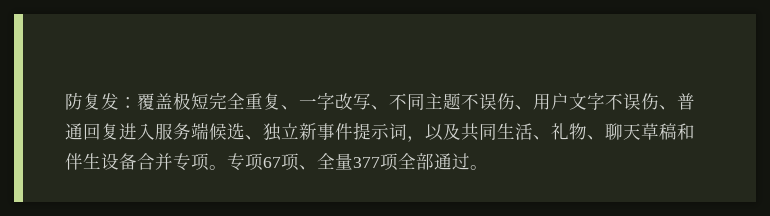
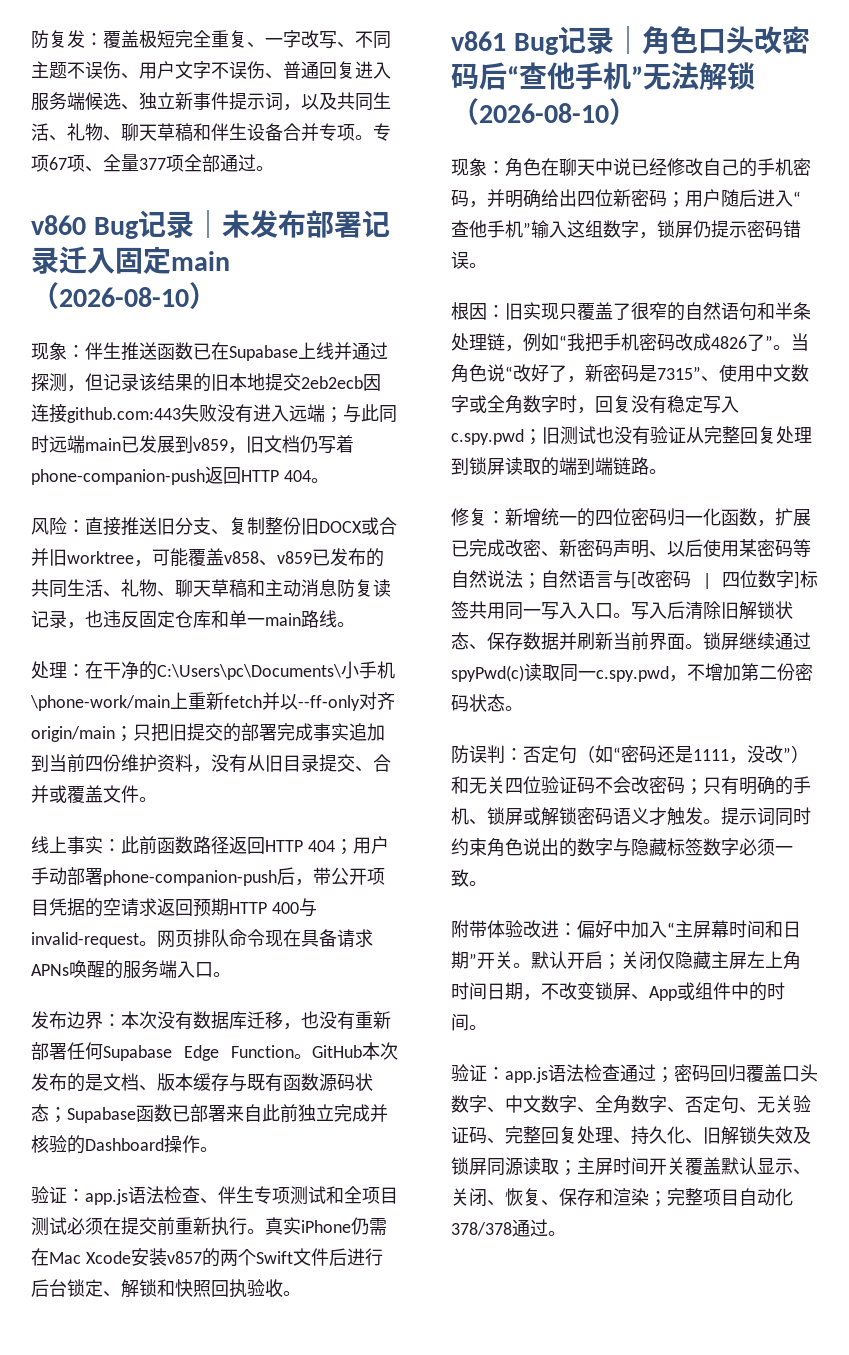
(488, 167) none -> [31,210,390,239] [31,246,230,274] [31,282,217,309] [31,342,388,361] [31,373,381,392] [31,404,397,423] [31,435,354,454] [31,466,329,485] [31,517,397,536] [31,548,384,567] [31,579,391,598] [31,610,355,629] [31,661,395,680] [30,692,395,711] [31,723,385,742] [31,754,391,773] [31,785,157,803] [31,836,389,855] [31,867,385,886] [31,898,317,917] [31,929,373,948] [31,960,231,979] [31,1011,391,1030] [31,1042,398,1061] [31,1073,373,1092] [31,1104,388,1123] [31,1135,218,1154] [31,1186,398,1205] [31,1217,387,1236] [31,1248,383,1267] [31,1279,301,1298] [451,26,810,55] [451,62,755,90] [451,98,637,125] [451,158,811,177] [451,189,801,208] [451,220,801,239] [451,251,487,269] [451,302,811,321] [451,333,809,352] [451,364,809,383] [451,395,739,414] [451,426,812,445] [451,457,667,476] [451,508,811,527] [451,539,811,558] [451,570,818,589] [451,601,793,620] [451,632,811,650] [451,663,813,682] [451,694,523,712] [451,745,809,764] [451,776,811,795] [451,807,811,826] [451,838,793,857] [451,869,487,887] [451,920,801,939] [451,951,801,970] [451,982,785,1001] [451,1013,487,1031] [451,1064,818,1083] [451,1095,811,1114] [451,1126,811,1145] [451,1157,811,1176] [451,1188,793,1207] [451,1219,566,1237] // v860 Bug记录｜未发布部署记录迁入固定main（2026-08-10） // 现象：伴生推送函数已在Supabase上线并通过探测，但记录该结果的旧本地提交2eb2ecb因连接github.com:443失败没有进入远端；与此同时远端main已发展到v859，旧文档仍写着phone-companion-push返回HTTP 404。 // 风险：直接推送旧分支、复制整份旧DOCX或合并旧worktree，可能覆盖v858、v859已发布的共同生活、礼物、聊天草稿和主动消息防复读记录，也违反固定仓库和单一main路线。 // 处理：在干净的C:\Users\pc\Documents\小手机\phone-work/main上重新fetch并以--ff-only对齐origin/main；只把旧提交的部署完成事实追加到当前四份维护资料，没有从旧目录提交、合并或覆盖文件。 // 线上事实：此前函数路径返回HTTP 404；用户手动部署phone-companion-push后，带公开项目凭据的空请求返回预期HTTP 400与invalid-request。网页排队命令现在具备请求APNs唤醒的服务端入口。 // 发布边界：本次没有数据库迁移，也没有重新部署任何Supabase Edge Function。GitHub本次发布的是文档、版本缓存与既有函数源码状态；Supabase函数已部署来自此前独立完成并核验的Dashboard操作。 // 验证：app.js语法检查、伴生专项测试和全项目测试必须在提交前重新执行。真实iPhone仍需在Mac Xcode安装v857的两个Swift文件后进行后台锁定、解锁和快照回执验收。 // v861 Bug记录｜角色口头改密码后“查他手机”无法解锁（2026-08-10） // 现象：角色在聊天中说已经修改自己的手机密码，并明确给出四位新密码；用户随后进入“查他手机”输入这组数字，锁屏仍提示密码错误。 // 根因：旧实现只覆盖了很窄的自然语句和半条处理链，例如“我把手机密码改成4826了”。当角色说“改好了，新密码是7315”、使用中文数字或全角数字时，回复没有稳定写入c.spy.pwd；旧测试也没有验证从完整回复处理到锁屏读取的端到端链路。 // 修复：新增统一的四位密码归一化函数，扩展已完成改密、新密码声明、以后使用某密码等自然说法；自然语言与[改密码 | 四位数字]标签共用同一写入入口。写入后清除旧解锁状态、保存数据并刷新当前界面。锁屏继续通过spyPwd(c)读取同一c.spy.pwd，不增加第二份密码状态。 // 防误判：否定句（如“密码还是1111，没改”）和无关四位验证码不会改密码；只有明确的手机、锁屏或解锁密码语义才触发。提示词同时约束角色说出的数字与隐藏标签数字必须一致。 // 附带体验改进：偏好中加入“主屏幕时间和日期”开关。默认开启；关闭仅隐藏主屏左上角时间日期，不改变锁屏、App或组件中的时间。 // 验证：app.js语法检查通过；密码回归覆盖口头数字、中文数字、全角数字、否定句、无关验证码、完整回复处理、持久化、旧解锁失效及锁屏同源读取；主屏时间开关覆盖默认显示、关闭、恢复、保存和渲染；完整项目自动化378/378通过。

